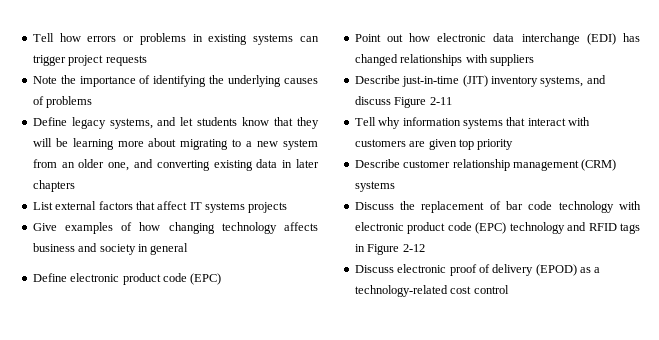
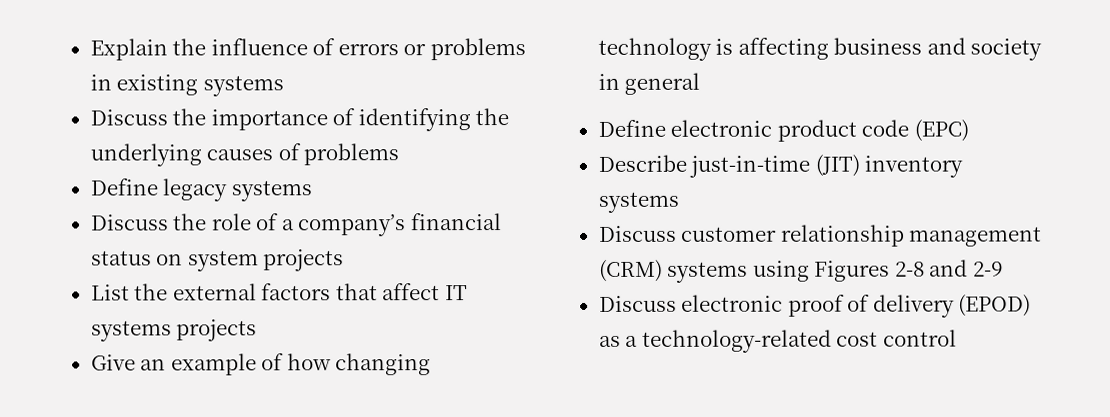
[32,33,81,42] Tell how -> [89,38,336,61] Explain the influence of
[300,36,319,42] [32,55,147,66] [32,76,57,84] can trigger project requests // Note -> [89,109,168,126] // Discuss
[109,117,319,129] [32,138,318,150] [32,159,319,171] [32,180,75,192] systems, and let students know that they will be learning more about migrating to a new system from an older one, and converting existing data in later chapters -> [230,180,312,202] [90,213,502,237] [90,249,345,272] systems // Discuss the role of a company’s financial status on system projects
(53, 206) none -> [134,283,169,301] the
[64,222,113,234] examples -> [140,353,257,376] an example
[284,222,318,231] affects -> [715,37,829,60] is affecting
[354,33,640,45] [354,54,534,66] [354,75,606,87] [354,96,452,108] [354,117,590,129] [354,139,514,150] [354,159,400,168] Point out how electronic data interchange (EDI) has changed relationships with suppliers // Describe just-in-time (JIT) inventory systems, and discuss Figure 2-11 // Tell why information systems that interact with customers are given top priority // Describe -> [597,154,964,178] [597,191,680,213] [598,225,677,242] Describe just-in-time (JIT) inventory systems // Discuss
[354,201,641,213] [354,222,640,234] [354,244,425,255] // Discuss the replacement of bar code technology with electronic product code (EPC) technology and RFID tags in Figure 2-12 -> [752,259,1004,282] using Figures 2-8 and 2-9

